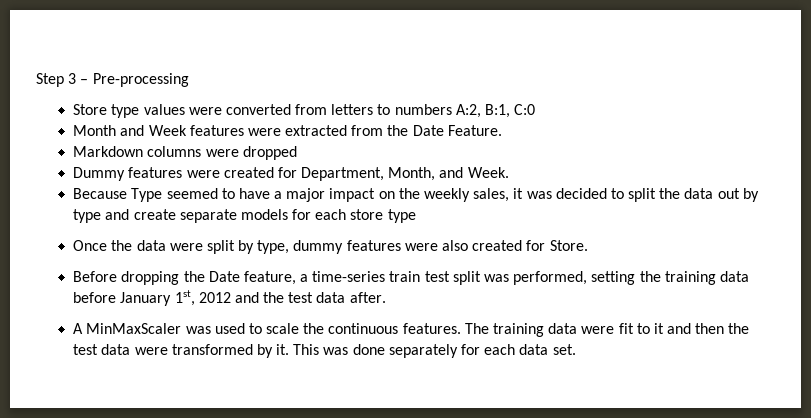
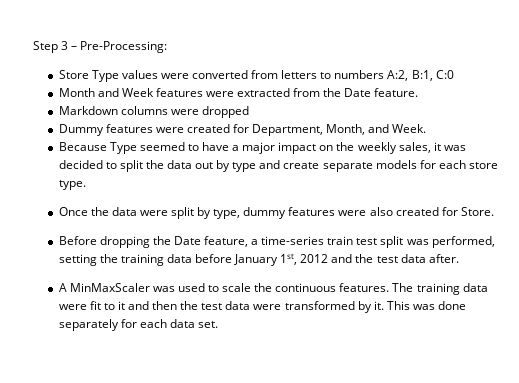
[92,73,189,87] Pre-processing -> [80,41,168,53] Pre-Processing:
[111,104,140,118] type -> [91,70,119,82] Type
[447,125,502,136] Feature. -> [374,88,419,97] feature.
[387,209,416,223] type -> [58,180,86,190] type.

